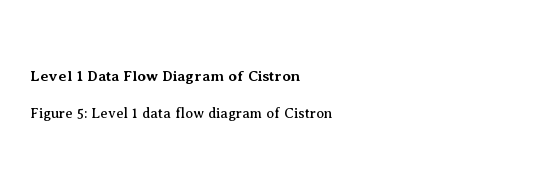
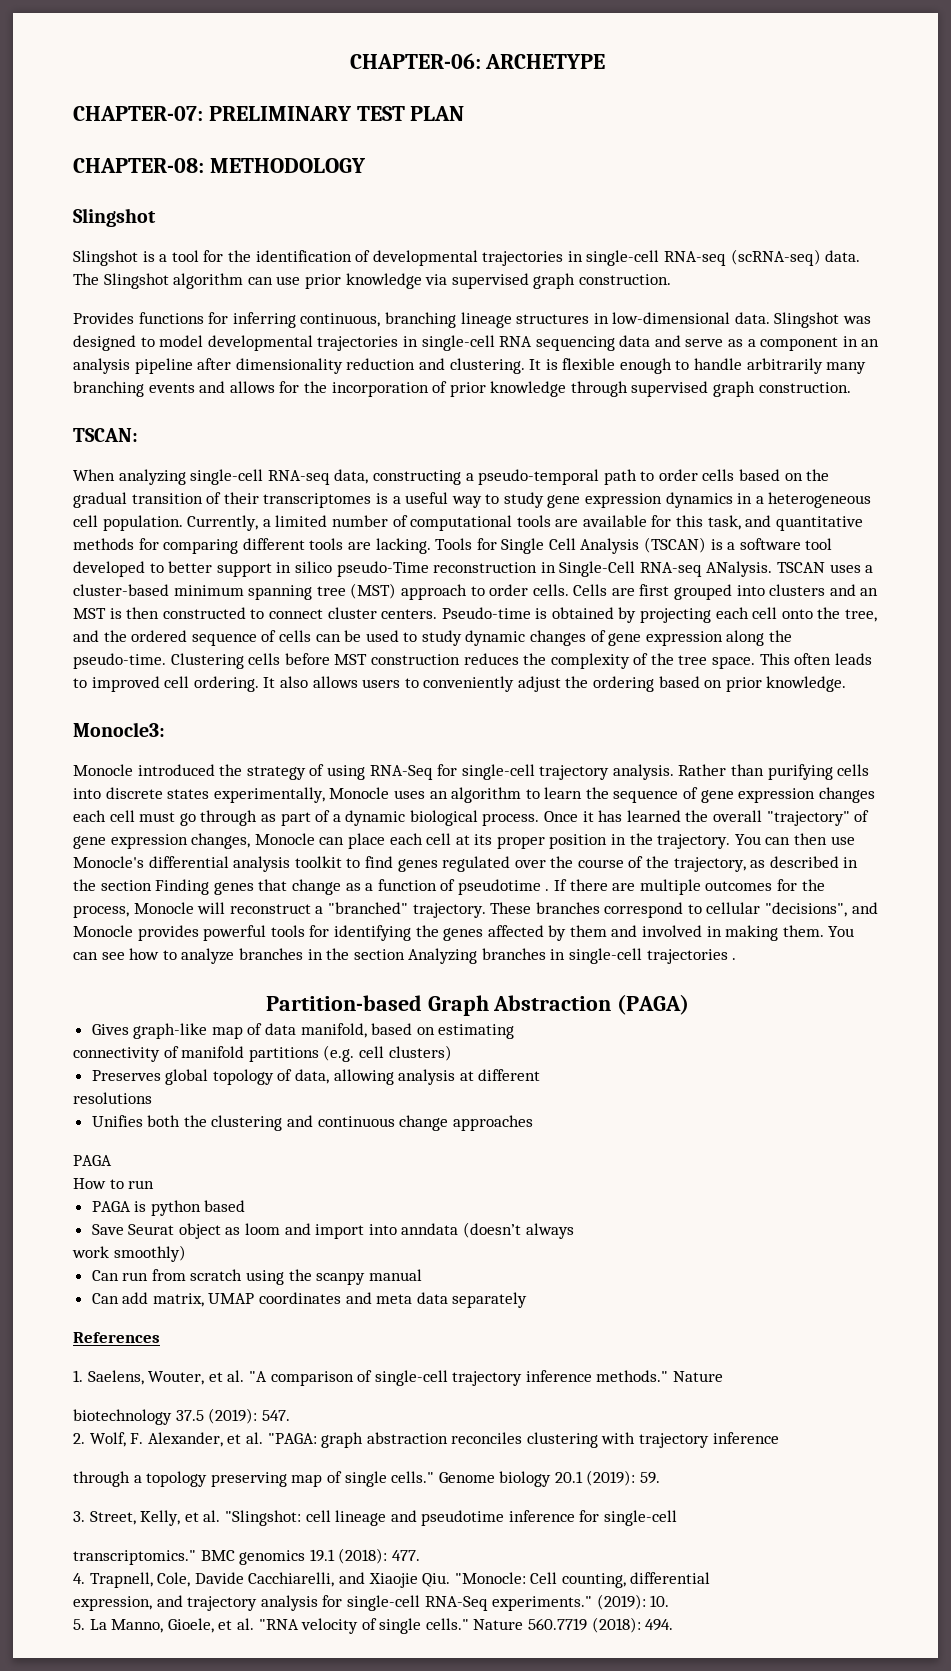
[30,70,301,84] [30,107,332,121] Level 1 Data Flow Diagram of Cistron // Figure 5: Level 1 data flow diagram of Cistron -> [349,53,606,69] [73,106,465,121] [73,158,366,173] [73,208,156,227] [73,249,861,266] [73,273,671,289] [73,312,872,328] [73,335,880,351] [73,358,867,374] [73,381,851,397] [73,428,138,442] [73,469,830,485] [73,492,872,508] [73,515,863,531] [73,537,833,554] [73,561,874,577] [73,583,879,600] [73,607,878,623] [73,630,793,646] [73,653,872,669] [73,676,847,692] [73,722,165,737] [73,764,870,780] [73,787,875,803] [73,810,870,826] [73,833,855,849] [73,856,859,872] [73,879,825,895] [73,902,878,918] [73,925,855,941] [73,948,737,964] [265,994,690,1016] [91,1023,515,1039] [73,1045,452,1062] [91,1069,541,1085] [73,1092,152,1104] [91,1115,533,1131] [73,1155,112,1166] [73,1178,155,1189] [91,1200,246,1216] [91,1222,574,1239] [72,1245,186,1262] [91,1269,422,1285] [91,1292,528,1308] [73,1332,160,1343] [73,1370,724,1386] [73,1408,290,1425] [73,1432,779,1448] [73,1470,661,1487] [73,1510,678,1526] [73,1548,420,1565] [73,1572,711,1588] [73,1594,670,1611] [73,1617,674,1634] CHAPTER-06: ARCHETYPE // CHAPTER-07: PRELIMINARY TEST PLAN // CHAPTER-08: METHODOLOGY // Slingshot // Slingshot is a tool for the identification of developmental trajectories in single-cell RNA-seq (scRNA-seq) data. The Slingshot algorithm can use prior knowledge via supervised graph construction. // Provides functions for inferring continuous, branching lineage structures in low-dimensional data. Slingshot was designed to model developmental trajectories in single-cell RNA sequencing data and serve as a component in an analysis pipeline after dimensionality reduction and clustering. It is flexible enough to handle arbitrarily many branching events and allows for the incorporation of prior knowledge through supervised graph construction. // TSCAN: // When analyzing single-cell RNA-seq data, constructing a pseudo-temporal path to order cells based on the gradual transition of their transcriptomes is a useful way to study gene expression dynamics in a heterogeneous cell population. Currently, a limited number of computational tools are available for this task, and quantitative methods for comparing different tools are lacking. Tools for Single Cell Analysis (TSCAN) is a software tool developed to better support in silico pseudo-Time reconstruction in Single-Cell RNA-seq ANalysis. TSCAN uses a cluster-based minimum spanning tree (MST) approach to order cells. Cells are first grouped into clusters and an MST is then constructed to connect cluster centers. Pseudo-time is obtained by projecting each cell onto the tree, and the ordered sequence of cells can be used to study dynamic changes of gene expression along the pseudo-time. Clustering cells before MST construction reduces the complexity of the tree space. This often leads to improved cell ordering. It also allows users to conveniently adjust the ordering based on prior knowledge. // Monocle3: // Monocle introduced the strategy of using RNA-Seq for single-cell trajectory analysis. Rather than purifying cells into discrete states experimentally, Monocle uses an algorithm to learn the sequence of gene expression changes each cell must go through as part of a dynamic biological process. Once it has learned the overall "trajectory" of gene expression changes, Monocle can place each cell at its proper position in the trajectory. You can then use Monocle's differential analysis toolkit to find genes regulated over the course of the trajectory, as described in the section Finding genes that change as a function of pseudotime . If there are multiple outcomes for the process, Monocle will reconstruct a "branched" trajectory. These branches correspond to cellular "decisions", and Monocle provides powerful tools for identifying the genes affected by them and involved in making them. You can see how to analyze branches in the section Analyzing branches in single-cell trajectories . // Partition-based Graph Abstraction (PAGA) // Gives graph-like map of data manifold, based on estimating // connectivity of manifold partitions (e.g. cell clusters) // Preserves global topology of data, allowing analysis at different // resolutions // Unifies both the clustering and continuous change approaches // PAGA // How to run // PAGA is python based // Save Seurat object as loom and import into anndata (doesn’t always // work smoothly) // Can run from scratch using the scanpy manual // Can add matrix, UMAP coordinates and meta data separately // References // 1. Saelens, Wouter, et al. "A comparison of single-cell trajectory inference methods." Nature // biotechnology 37.5 (2019): 547. // 2. Wolf, F. Alexander, et al. "PAGA: graph abstraction reconciles clustering with trajectory inference // through a topology preserving map of single cells." Genome biology 20.1 (2019): 59. // 3. Street, Kelly, et al. "Slingshot: cell lineage and pseudotime inference for single-cell // transcriptomics." BMC genomics 19.1 (2018): 477. // 4. Trapnell, Cole, Davide Cacchiarelli, and Xiaojie Qiu. "Monocle: Cell counting, differential // expression, and trajectory analysis for single-cell RNA-Seq experiments." (2019): 10. // 5. La Manno, Gioele, et al. "RNA velocity of single cells." Nature 560.7719 (2018): 494.

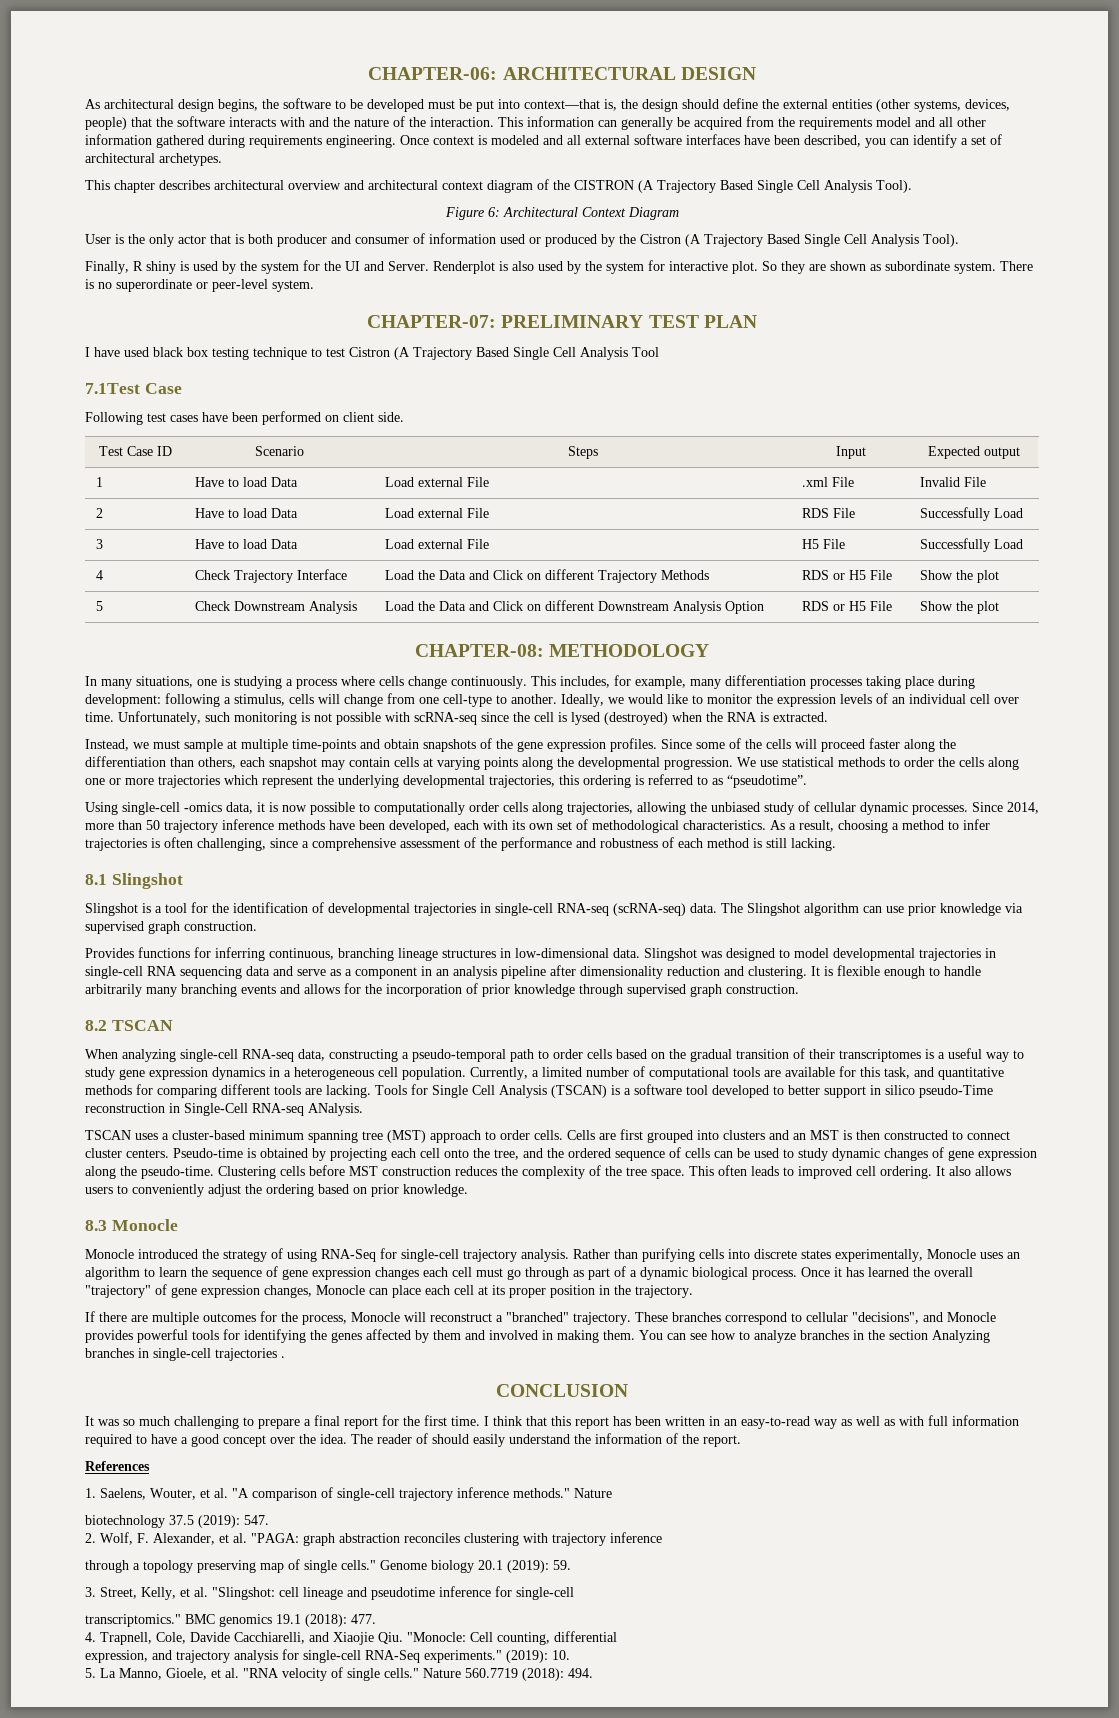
[485,54,606,69] [73,106,465,121] [73,158,366,173] ARCHETYPE // CHAPTER-07: PRELIMINARY TEST PLAN // CHAPTER-08: METHODOLOGY // -> [502,67,756,80] [85,98,1010,112] [85,116,986,130] [85,134,1002,148] [85,153,222,166] [85,179,912,193] [444,207,679,220] [85,233,959,247] [85,260,1033,274] [85,279,314,292] [367,315,757,328] [85,347,659,360] [85,383,182,394] [85,411,404,425] [98,446,172,456] [255,446,304,456] [568,446,598,459] [835,446,866,459] [928,446,1020,459] [95,477,103,487] [194,477,298,487] [384,477,489,487] [801,477,854,487] [919,477,986,487] [95,508,103,518] [194,508,298,518] [384,508,489,518] [801,508,855,518] [919,507,1023,521] [95,539,103,549] [194,539,298,549] [384,539,489,549] [801,539,845,549] [919,538,1023,552] [95,570,103,580] [194,569,347,583] [384,569,709,583] [801,570,892,580] [919,570,999,583] [95,601,103,611] [194,601,357,614] [384,600,764,614] [801,601,892,611] [919,601,999,614] [414,644,710,657] [85,675,975,689] [85,693,1019,707] [85,711,828,725] [85,738,956,752] [85,756,1019,770] [85,774,807,788] [85,801,1039,815] [85,819,990,833] [85,837,836,851] [85,874,107,885] ARCHITECTURAL DESIGN // As architectural design begins, the software to be developed must be put into context—that is, the design should define the external entities (other systems, devices, people) that the software interacts with and the nature of the interaction. This information can generally be acquired from the requirements model and all other information gathered during requirements engineering. Once context is modeled and all external software interfaces have been described, you can identify a set of architectural archetypes. // This chapter describes architectural overview and architectural context diagram of the CISTRON (A Trajectory Based Single Cell Analysis Tool). // Figure 6: Architectural Context Diagram // User is the only actor that is both producer and consumer of information used or produced by the Cistron (A Trajectory Based Single Cell Analysis Tool). // Finally, R shiny is used by the system for the UI and Server. Renderplot is also used by the system for interactive plot. So they are shown as subordinate system. There is no superordinate or peer-level system. // CHAPTER-07: PRELIMINARY TEST PLAN // I have used black box testing technique to test Cistron (A Trajectory Based Single Cell Analysis Tool // 7.1Test Case // Following test cases have been performed on client side. // Test Case ID | Scenario | Steps | Input | Expected output // 1 | Have to load Data | Load external File | .xml File | Invalid File // 2 | Have to load Data | Load external File | RDS File | Successfully Load // 3 | Have to load Data | Load external File | H5 File | Successfully Load // 4 | Check Trajectory Interface | Load the Data and Click on different Trajectory Methods | RDS or H5 File | Show the plot // 5 | Check Downstream Analysis | Load the Data and Click on different Downstream Analysis Option | RDS or H5 File | Show the plot // CHAPTER-08: METHODOLOGY // In many situations, one is studying a process where cells change continuously. This includes, for example, many differentiation processes taking place during development: following a stimulus, cells will change from one cell-type to another. Ideally, we would like to monitor the expression levels of an individual cell over time. Unfortunately, such monitoring is not possible with scRNA-seq since the cell is lysed (destroyed) when the RNA is extracted. // Instead, we must sample at multiple time-points and obtain snapshots of the gene expression profiles. Since some of the cells will proceed faster along the differentiation than others, each snapshot may contain cells at varying points along the developmental progression. We use statistical methods to order the cells along one or more trajectories which represent the underlying developmental trajectories, this ordering is referred to as “pseudotime”. // Using single-cell -omics data, it is now possible to computationally order cells along trajectories, allowing the unbiased study of cellular dynamic processes. Since 2014, more than 50 trajectory inference methods have been developed, each with its own set of methodological characteristics. As a result, choosing a method to infer trajectories is often challenging, since a comprehensive assessment of the performance and robustness of each method is still lacking. // 8.1
[73,428,138,442] TSCAN: -> [85,1020,173,1031] 8.2 TSCAN
(773, 569) none -> (363, 1109) //
[73,722,165,737] Monocle3: -> [85,1219,178,1231] 8.3 Monocle
[734,833,855,845] [73,856,859,872] [73,879,550,895] You can then use Monocle's differential analysis toolkit to find genes regulated over the course of the trajectory, as described in the section Finding genes that change as a function of pseudotime . -> (693, 1291) //
[265,994,690,1016] [91,1023,515,1039] [73,1045,452,1062] [91,1069,541,1085] [73,1092,152,1104] [91,1115,533,1131] [73,1155,112,1166] [73,1178,155,1189] [91,1200,246,1216] [91,1222,574,1239] [72,1245,186,1262] [91,1269,422,1285] [91,1292,528,1308] Partition-based Graph Abstraction (PAGA) // Gives graph-like map of data manifold, based on estimating // connectivity of manifold partitions (e.g. cell clusters) // Preserves global topology of data, allowing analysis at different // resolutions // Unifies both the clustering and continuous change approaches // PAGA // How to run // PAGA is python based // Save Seurat object as loom and import into anndata (doesn’t always // work smoothly) // Can run from scratch using the scanpy manual // Can add matrix, UMAP coordinates and meta data separately -> [496,1384,628,1397] [85,1415,1019,1429] [85,1433,741,1447] CONCLUSION // It was so much challenging to prepare a final report for the first time. I think that this report has been written in an easy-to-read way as well as with full information required to have a good concept over the idea. The reader of should easily understand the information of the report.

